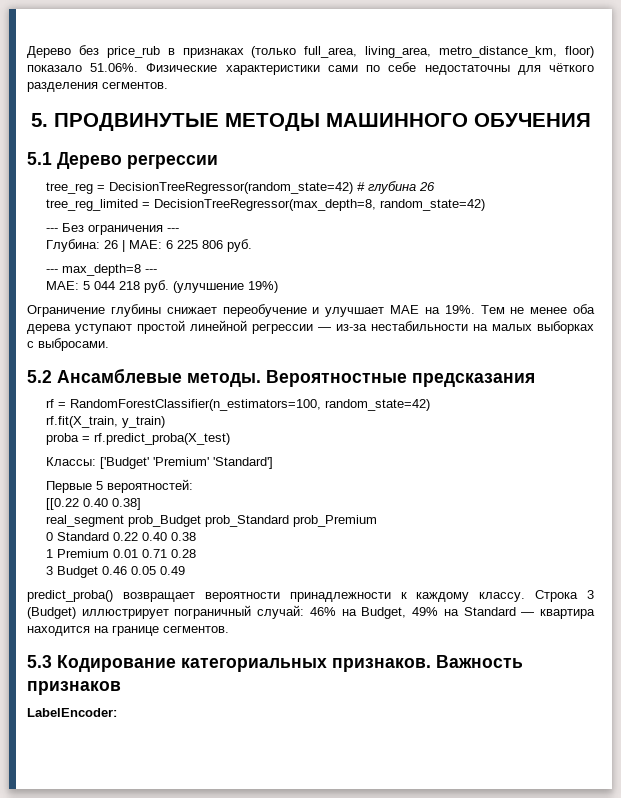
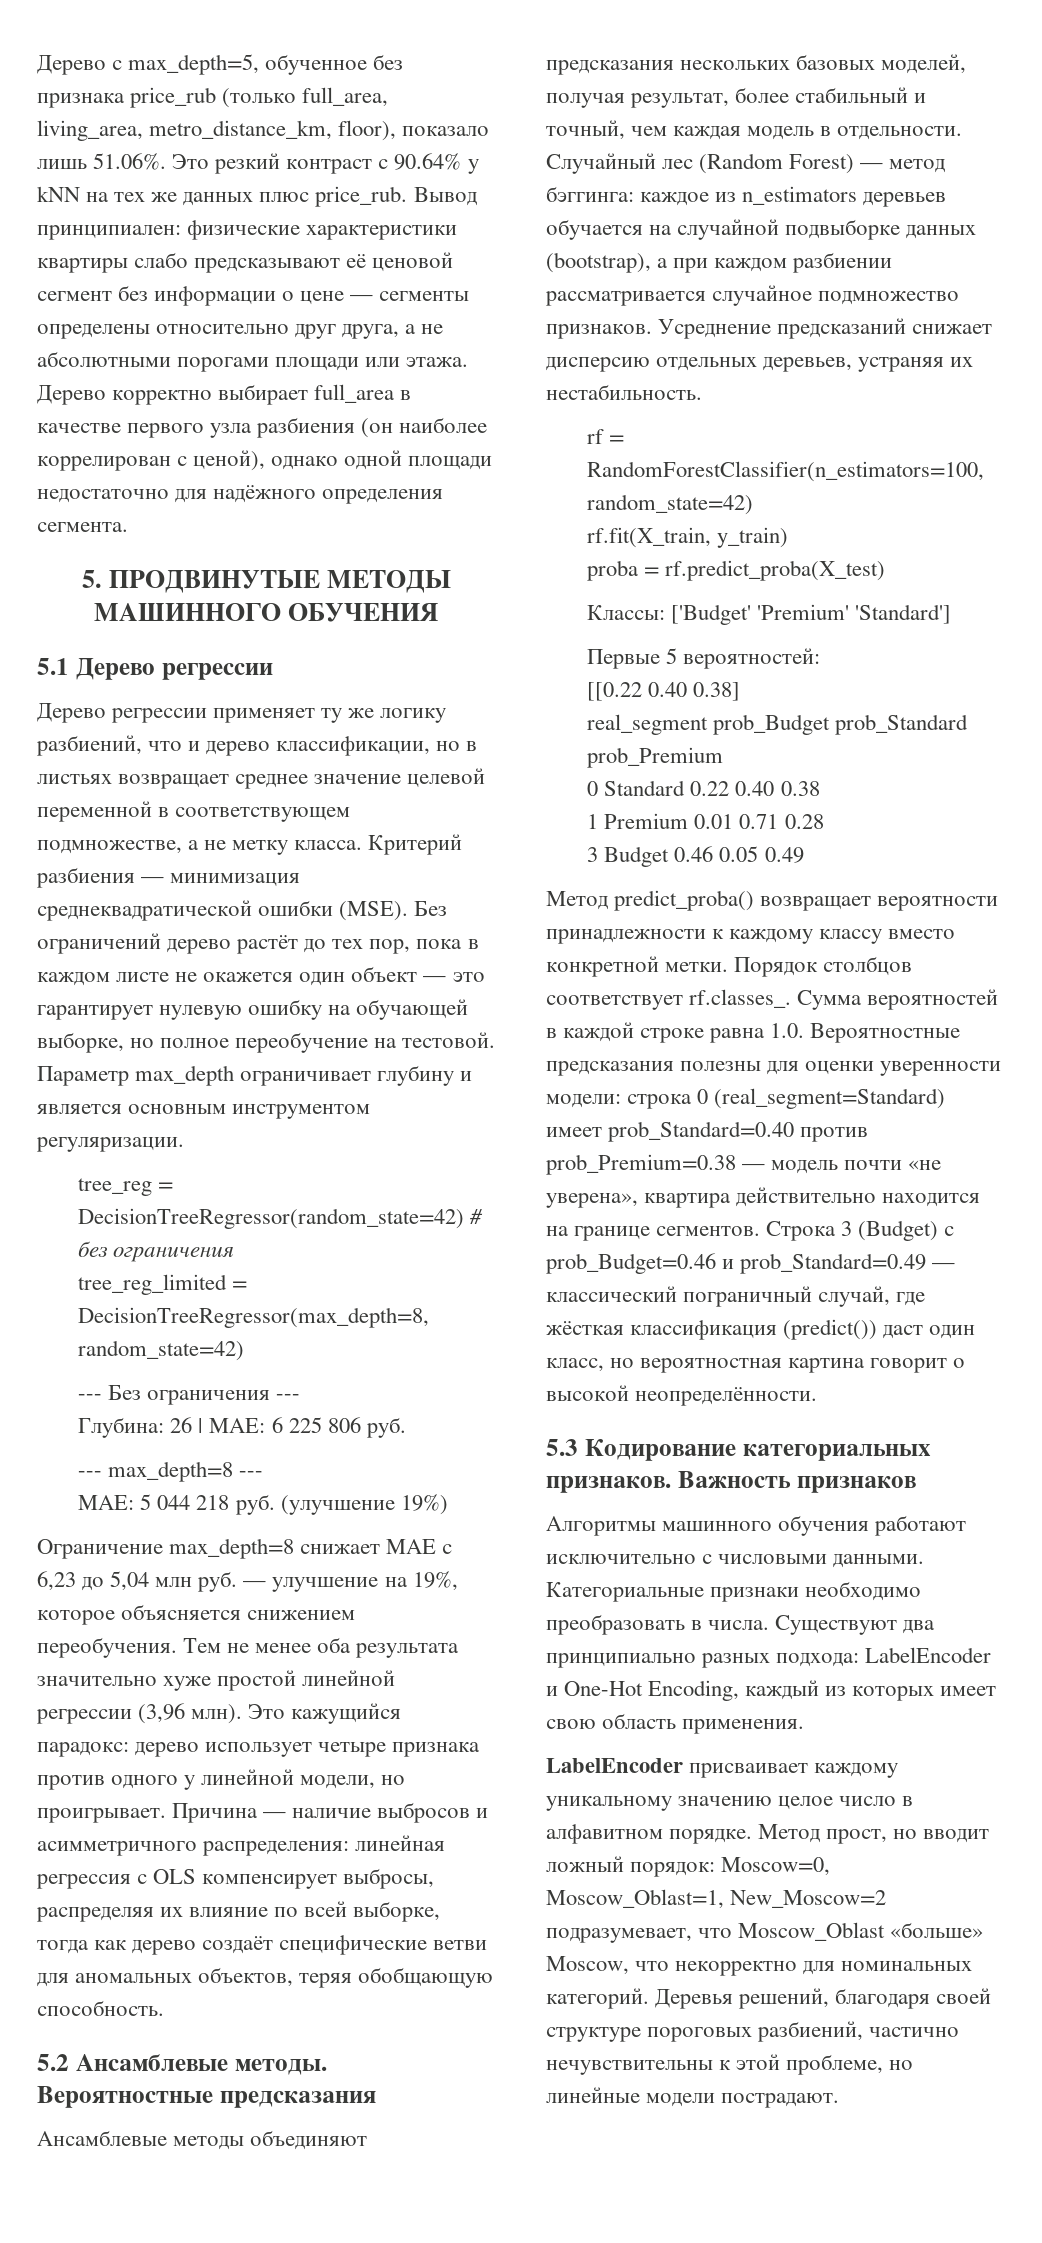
[27,45,595,58] [27,62,594,75] [27,82,168,92] Дерево без price_rub в признаках (только full_area, living_area, metro_distance_km, floor) показало 51.06%. Физические характеристики сами по себе недостаточны для чёткого разделения сегментов. -> [37,54,404,75] [37,87,389,108] [37,120,490,141] [37,153,479,174] [37,186,477,207] [37,220,458,240] [37,252,454,273] [37,285,470,306] [37,324,444,339] [37,351,469,372] [37,384,412,405] [37,417,488,438] [37,450,493,471] [37,485,444,504] [37,522,128,532] Дерево с max_depth=5, обученное без признака price_rub (только full_area, living_area, metro_distance_km, floor), показало лишь 51.06%. Это резкий контраст с 90.64% у kNN на тех же данных плюс price_rub. Вывод принципиален: физические характеристики квартиры слабо предсказывают её ценовой сегмент без информации о цене — сегменты определены относительно друг друга, а не абсолютными порогами площади или этажа. Дерево корректно выбирает full_area в качестве первого узла разбиения (он наиболее коррелирован с ценой), однако одной площади недостаточно для надёжного определения сегмента.
(218, 162) none -> [37,703,447,723] [36,735,478,756] [37,768,486,789] [37,801,351,822] [37,834,463,855] [36,867,301,888] [37,900,448,921] [37,933,479,954] [37,966,485,986] [37,999,469,1020] [37,1032,496,1053] [37,1065,473,1086] [37,1104,371,1119] [36,1137,184,1152] // Дерево регрессии применяет ту же логику разбиений, что и дерево классификации, но в листьях возвращает среднее значение целевой переменной в соответствующем подмножестве, а не метку класса. Критерий разбиения — минимизация среднеквадратической ошибки (MSE). Без ограничений дерево растёт до тех пор, пока в каждом листе не окажется один объект — это гарантирует нулевую ошибку на обучающей выборке, но полное переобучение на тестовой. Параметр max_depth ограничивает глубину и является основным инструментом регуляризации.
[367,181,435,194] глубина 26 -> [78,1241,235,1262] без ограничения
[110,304,595,317] [27,320,594,334] [27,338,109,351] глубины снижает переобучение и улучшает MAE на 19%. Тем не менее оба дерева уступают простой линейной регрессии — из-за нестабильности на малых выборках с выбросами. -> [169,1538,453,1559] [37,1571,458,1592] [37,1604,356,1625] [37,1637,460,1658] [37,1670,396,1691] [36,1703,402,1724] [37,1742,481,1757] [37,1769,406,1790] [37,1802,489,1823] [37,1835,446,1856] [36,1868,435,1889] [36,1901,441,1922] [37,1935,488,1955] [37,1967,494,1988] [37,2000,164,2016] max_depth=8 снижает MAE с 6,23 до 5,04 млн руб. — улучшение на 19%, которое объясняется снижением переобучения. Тем не менее оба результата значительно хуже простой линейной регрессии (3,96 млн). Это кажущийся парадокс: дерево использует четыре признака против одного у линейной модели, но проигрывает. Причина — наличие выбросов и асимметричного распределения: линейная регрессия с OLS компенсирует выбросы, распределяя их влияние по всей выборке, тогда как дерево создаёт специфические ветви для аномальных объектов, теряя обобщающую способность.
(535, 380) none -> [37,2130,368,2150] [546,54,967,75] [546,87,927,108] [546,120,963,140] [546,153,946,174] [546,186,947,207] [546,219,977,240] [546,252,893,273] [545,285,960,306] [546,318,993,339] [546,357,974,372] [546,384,702,400] // Ансамблевые методы объединяют предсказания нескольких базовых моделей, получая результат, более стабильный и точный, чем каждая модель в отдельности. Случайный лес (Random Forest) — метод бэггинга: каждое из n_estimators деревьев обучается на случайной подвыборке данных (bootstrap), а при каждом разбиении рассматривается случайное подмножество признаков. Усреднение предсказаний снижает дисперсию отдельных деревьев, устраняя их нестабильность.
(185, 570) none -> [546,891,608,910] Метод
[479,590,594,602] [27,605,596,619] [27,626,229,636] классу. Строка 3 (Budget) иллюстрирует пограничный случай: 46% на Budget, 49% на Standard — квартира находится на границе сегментов. -> [819,929,956,944] [546,956,913,977] [546,989,999,1010] [546,1022,961,1043] [546,1061,1002,1076] [546,1088,946,1109] [546,1121,869,1142] [546,1154,942,1175] [546,1187,981,1208] [546,1220,955,1241] [546,1253,956,1274] [546,1286,926,1307] [546,1319,976,1340] [546,1358,966,1373] [546,1385,818,1406] классу вместо конкретной метки. Порядок столбцов соответствует rf.classes_. Сумма вероятностей в каждой строке равна 1.0. Вероятностные предсказания полезны для оценки уверенности модели: строка 0 (real_segment=Standard) имеет prob_Standard=0.40 против prob_Premium=0.38 — модель почти «не уверена», квартира действительно находится на границе сегментов. Строка 3 (Budget) с prob_Budget=0.46 и prob_Standard=0.49 — классический пограничный случай, где жёсткая классификация (predict()) даст один класс, но вероятностная картина говорит о высокой неопределённости.
[27,708,117,717] LabelEncoder: -> [546,1515,967,1536] [546,1554,925,1568] [546,1581,922,1602] [546,1614,936,1635] [546,1647,992,1668] [546,1680,997,1701] [546,1713,805,1734] [546,1758,899,1778] [546,1796,914,1811] [546,1824,990,1844] [546,1856,831,1877] [546,1889,887,1909] [546,1922,984,1943] [546,1956,973,1976] [546,1988,992,2009] [546,2021,960,2042] [546,2054,914,2075] [546,2087,840,2108] Алгоритмы машинного обучения работают исключительно с числовыми данными. Категориальные признаки необходимо преобразовать в числа. Существуют два принципиально разных подхода: LabelEncoder и One-Hot Encoding, каждый из которых имеет свою область применения. // LabelEncoder присваивает каждому уникальному значению целое число в алфавитном порядке. Метод прост, но вводит ложный порядок: Moscow=0, Moscow_Oblast=1, New_Moscow=2 подразумевает, что Moscow_Oblast «больше» Moscow, что некорректно для номинальных категорий. Деревья решений, благодаря своей структуре пороговых разбиений, частично нечувствительны к этой проблеме, но линейные модели пострадают.

